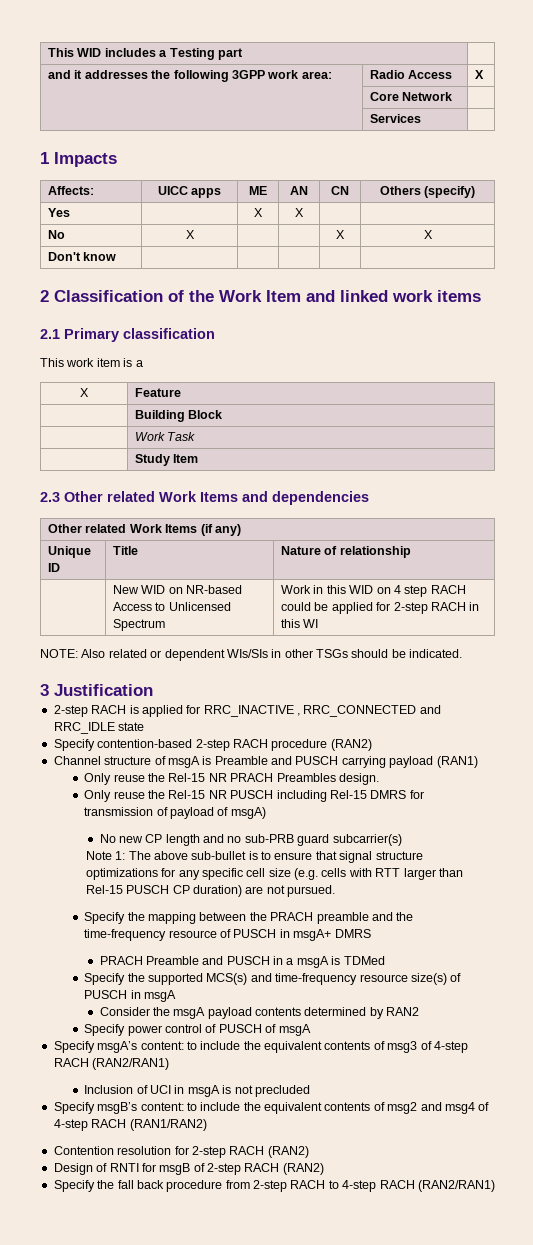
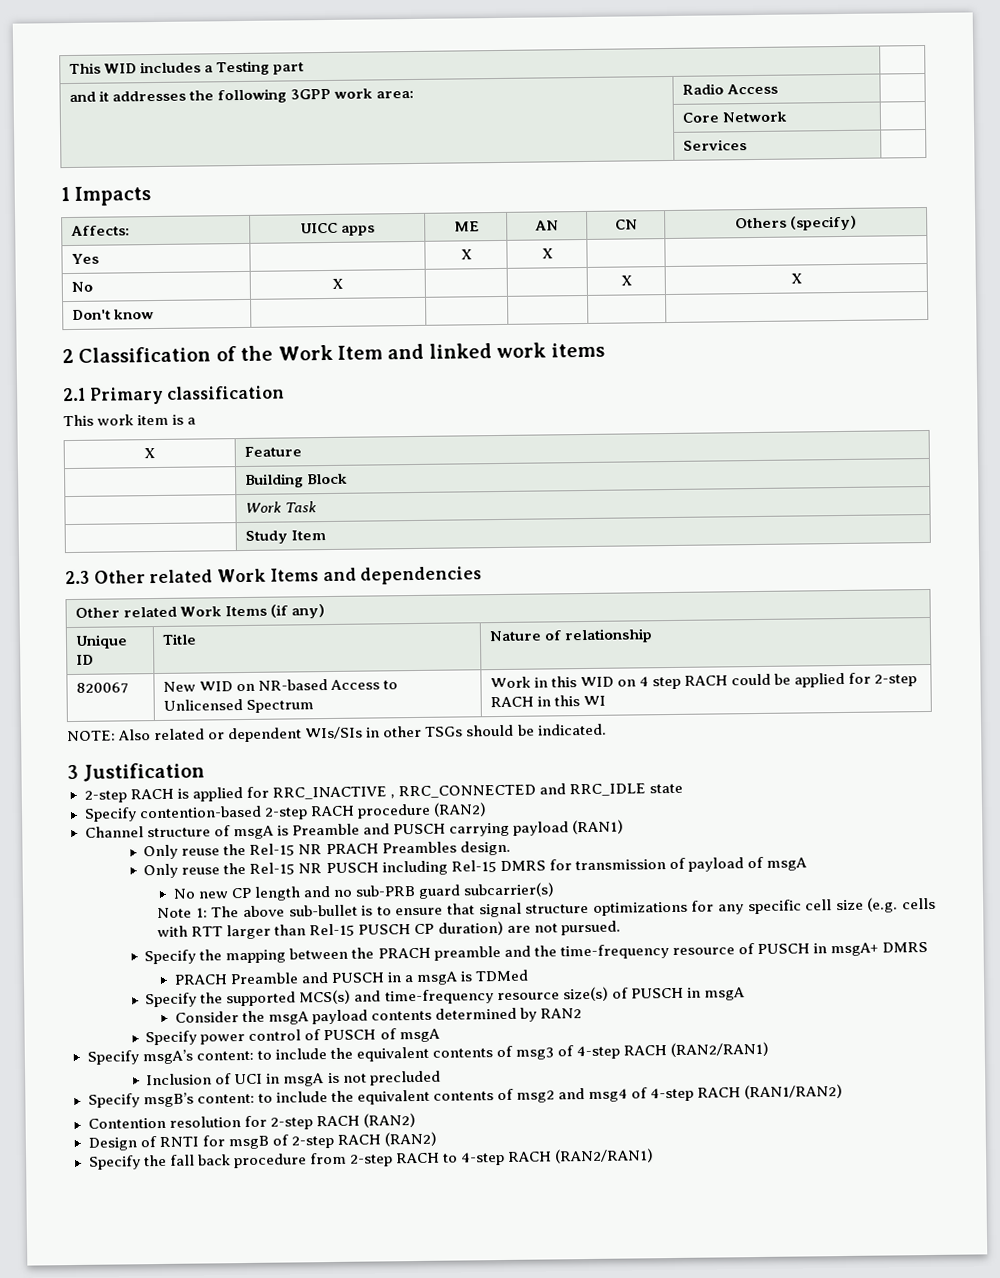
[475,70,485,79] X -> (778, 89) none
(411, 552) none -> [75,682,129,694] 820067
[230,807,266,819] msgA) -> [765,857,807,871] msgA

